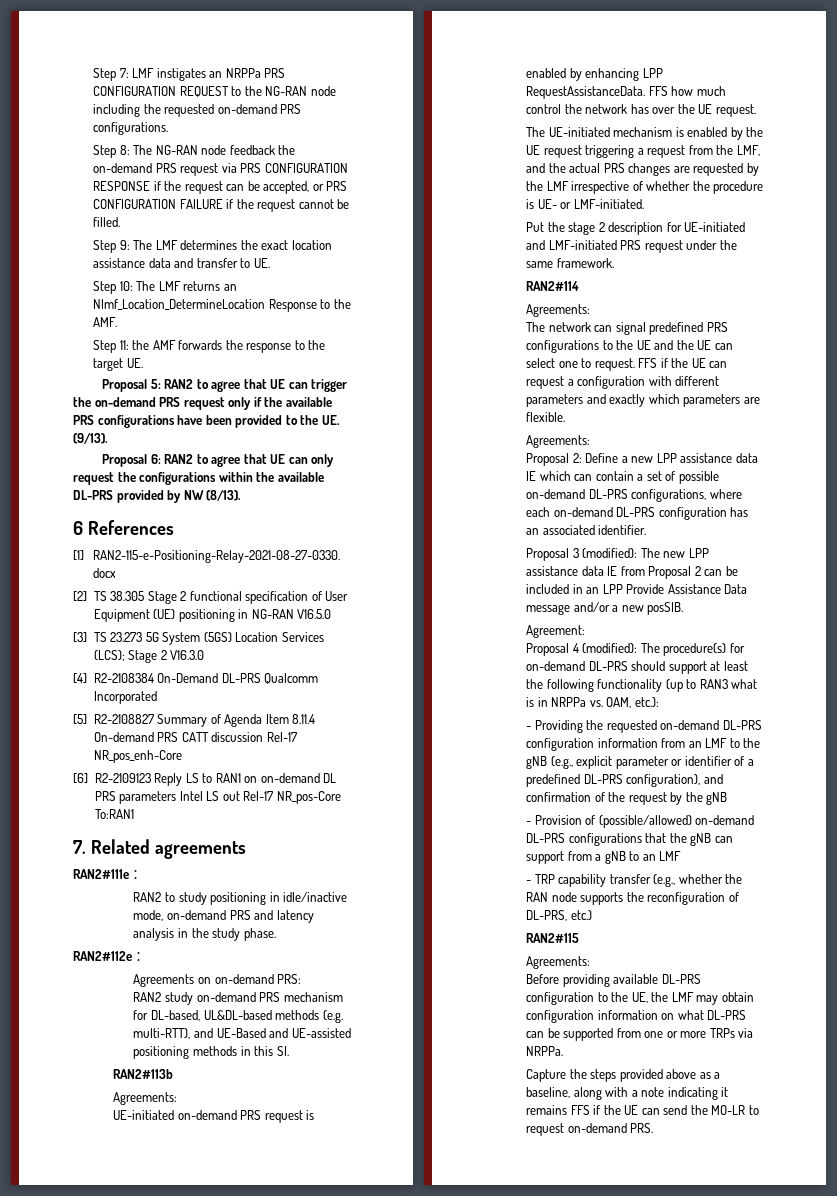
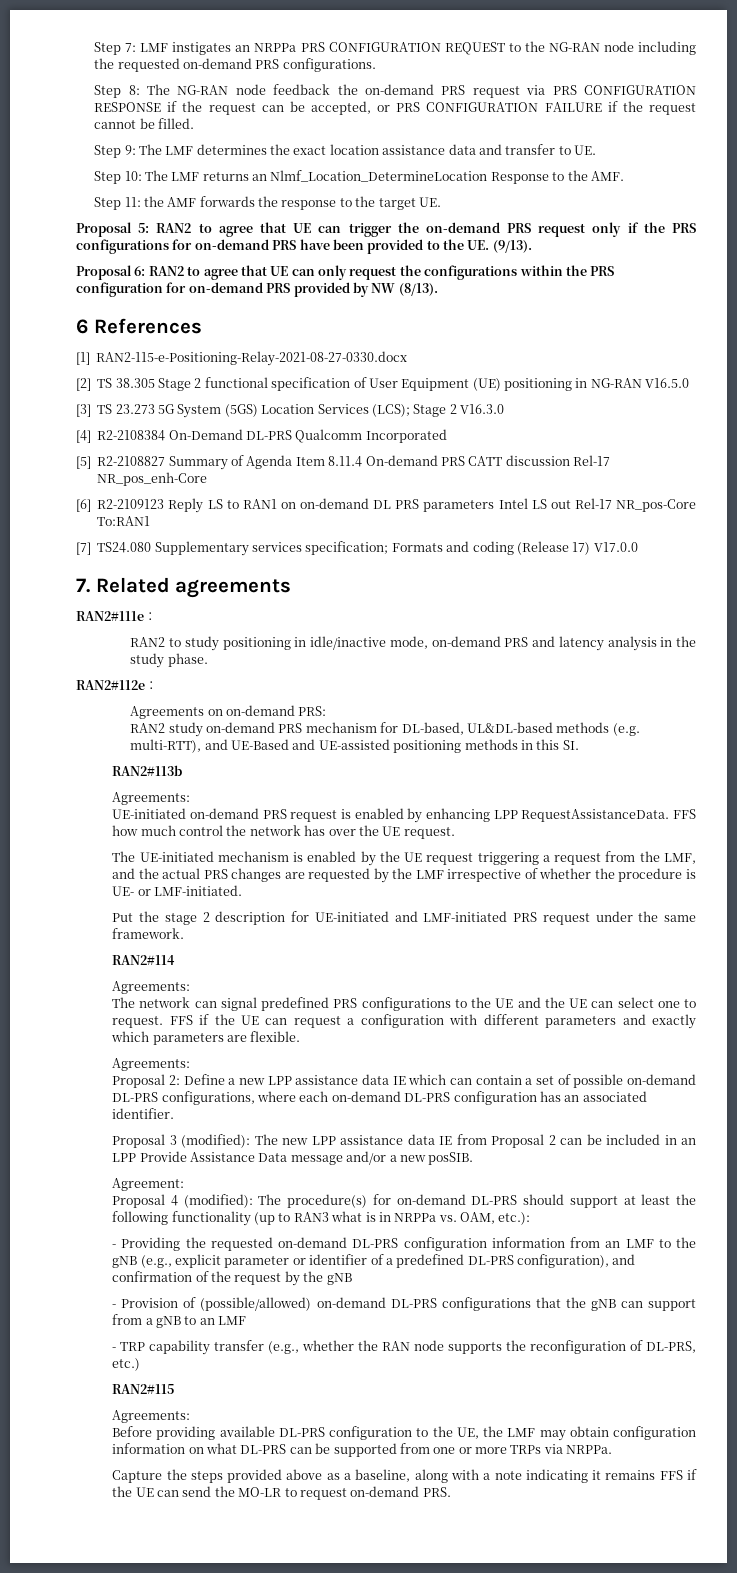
[285,397,332,407] [73,415,175,428] available PRS configurations -> [672,223,696,233] [76,239,297,254] PRS configurations for on-demand PRS
[277,472,324,482] [73,490,113,500] available DL-PRS -> [590,266,615,276] [76,282,291,297] PRS configuration for on-demand PRS
(135, 814) none -> [76,541,638,556] // [7] TS24.080 Supplementary services specification; Formats and coding (Release 17) V17.0.0

